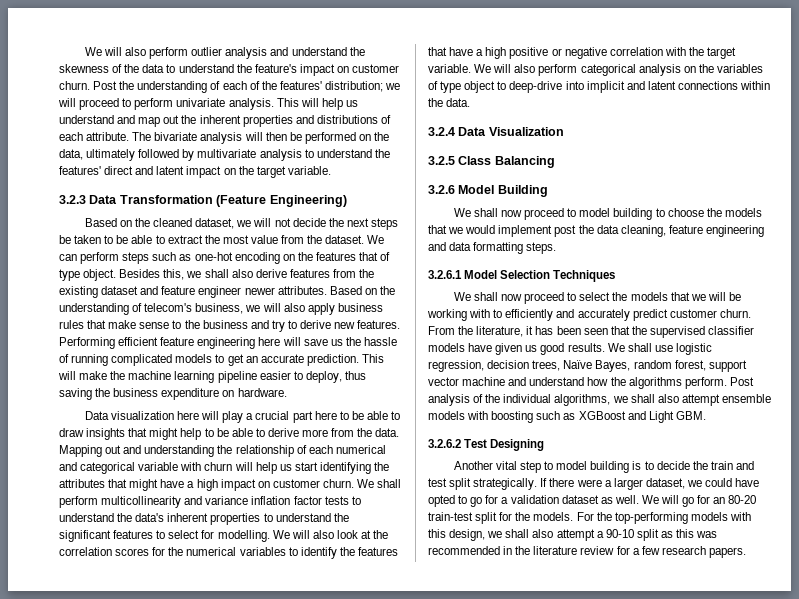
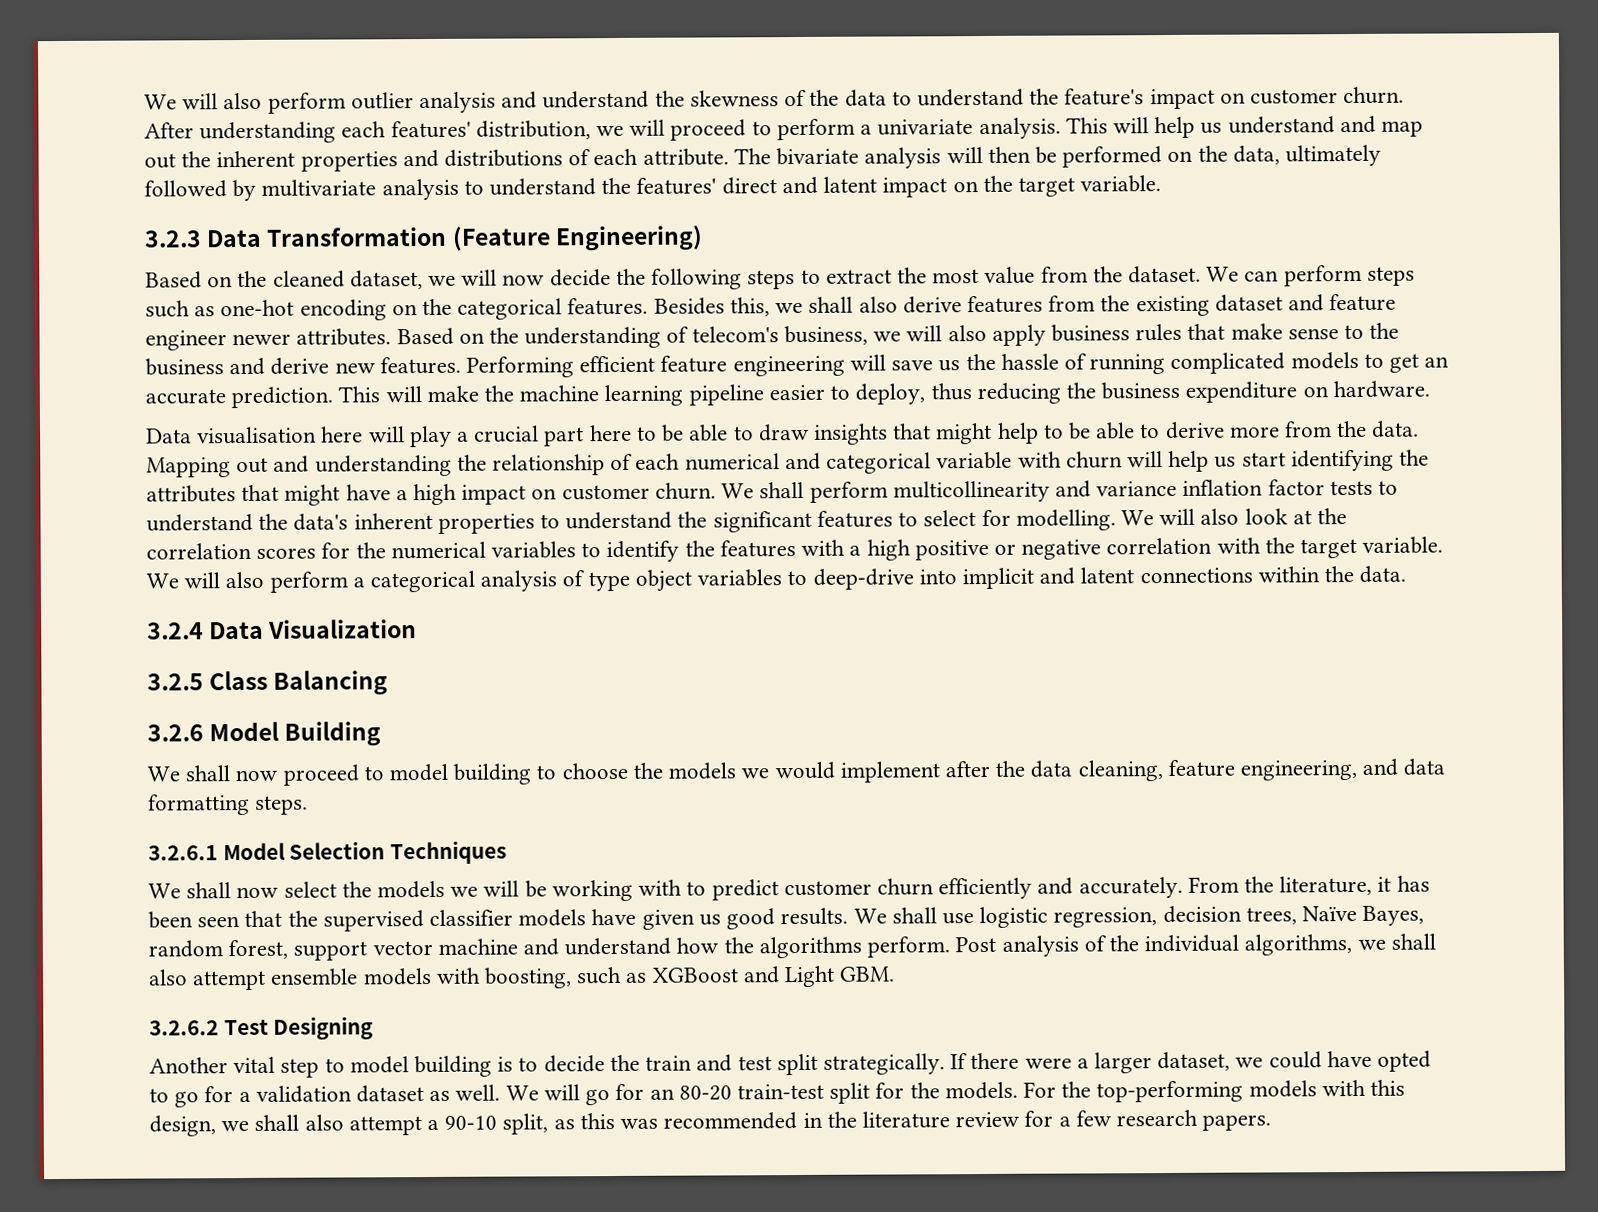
[93,81,383,93] Post the understanding of each of the features' distribution; -> [144,120,591,144] After understanding each features' distribution,
(174, 104) none -> [860,124,873,135] a
[274,218,399,230] [59,235,153,244] not decide the next steps be taken to be able -> [502,268,796,290] now decide the following steps
[315,252,391,261] [59,269,117,281] features that of type object. -> [457,297,649,320] categorical features.
[271,320,297,332] try to -> (266, 366) none
[258,337,281,346] here -> (845, 366) none
[59,388,92,400] saving -> [976,382,1061,405] reducing
[110,411,174,420] visualization -> [197,426,318,445] visualisation
[428,47,474,56] that have -> [801,539,846,556] with
(578, 70) none -> [352,577,365,588] a
[683,64,763,73] on the variables -> (558, 581) none
(496, 87) none -> [697,569,783,587] variables
[428,225,447,234] that -> (737, 771) none
[554,225,577,237] post -> [944,760,990,778] after
[705,225,764,237] engineering -> [1239,759,1357,781] engineering,
[524,292,577,304] proceed to -> (280, 892) none
[670,292,690,301] that -> (446, 889) none
[505,309,751,321] efficiently and accurately predict customer churn. -> [711,876,1183,901] predict customer churn efficiently and accurately.
[491,411,534,423] boosting -> [484,967,573,989] boosting,
[636,529,659,541] split -> [502,1113,549,1135] split,

